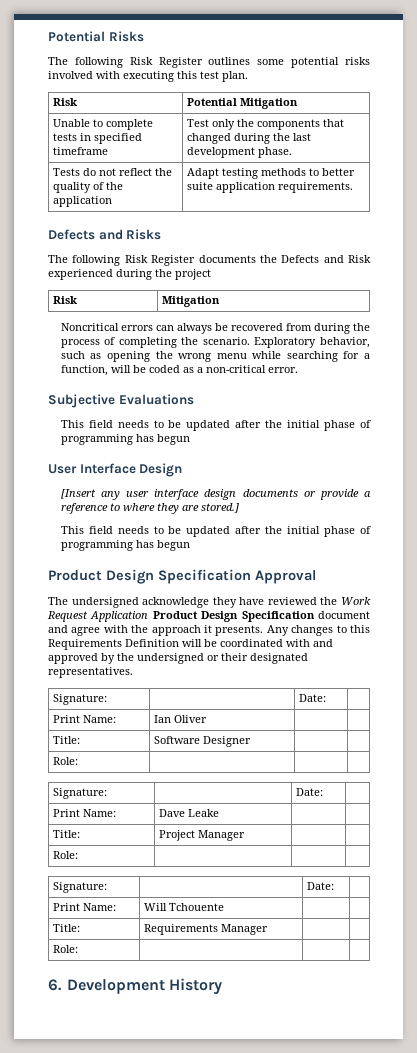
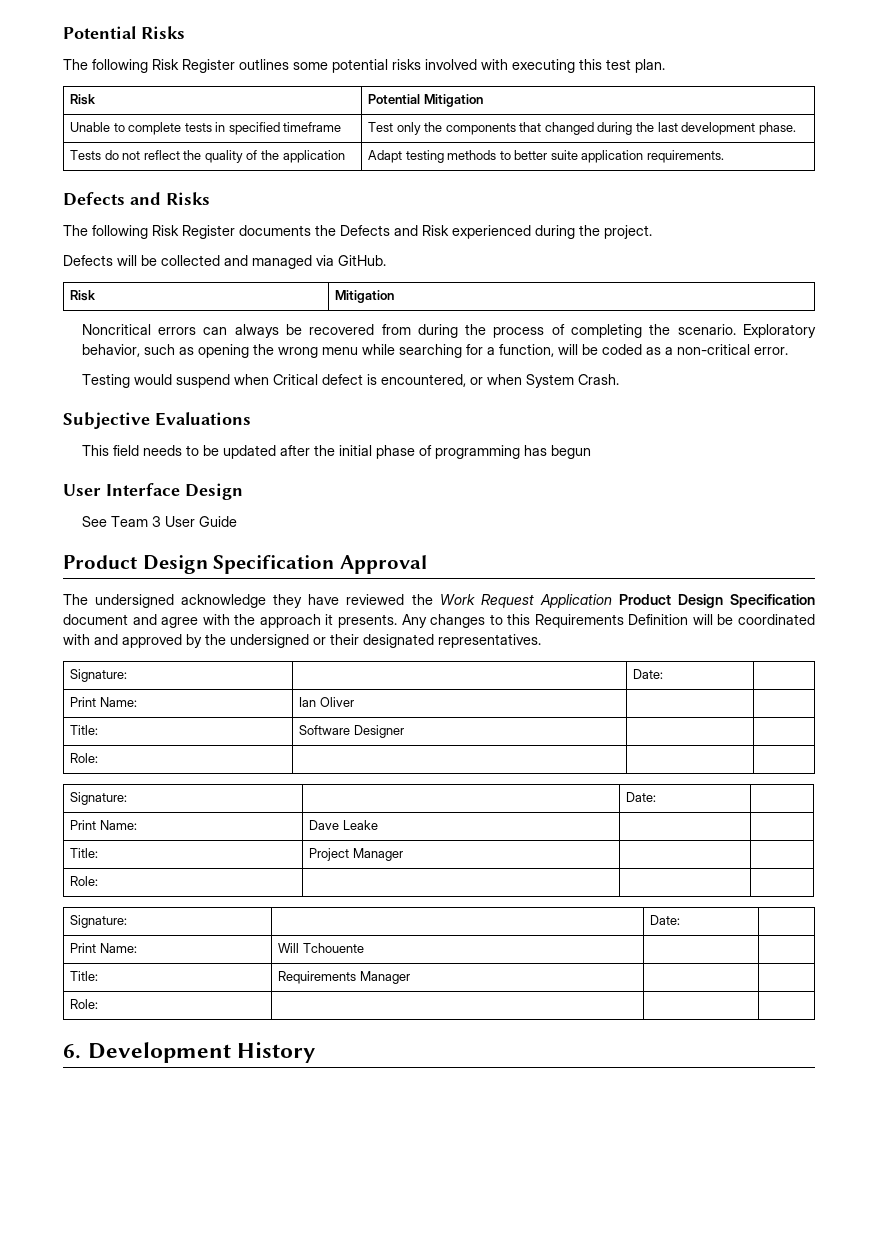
[175,269,211,280] project -> [604,225,652,239] [63,255,386,269] project. // Defects will be collected and managed via GitHub.
(298, 370) none -> [81,374,619,388] // Testing would suspend when Critical defect is encountered, or when System Crash.
[60,489,371,500] [60,503,239,514] [60,526,371,537] [60,540,190,551] [Insert any user interface design documents or provide a reference to where they are stored.] // This field needs to be updated after the initial phase of programming has begun -> [81,516,237,527] See Team 3 User Guide

